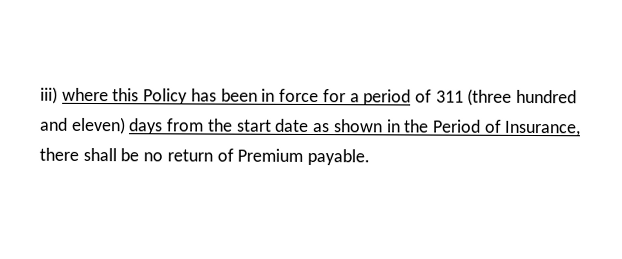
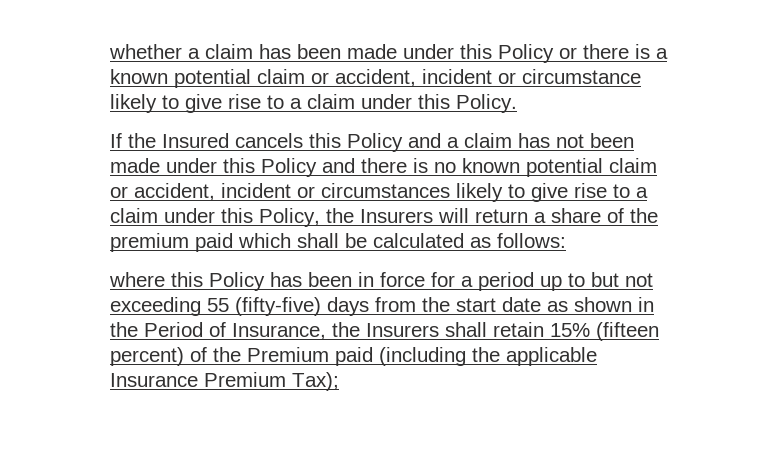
[40,86,58,104] iii) -> [109,44,668,63] [110,69,641,88] [110,94,517,113] [110,133,634,152] [110,158,657,177] [110,183,648,202] [110,208,658,227] [110,233,566,252] whether a claim has been made under this Policy or there is a known potential claim or accident, incident or circumstance likely to give rise to a claim under this Policy. // If the Insured cancels this Policy and a claim has not been made under this Policy and there is no known potential claim or accident, incident or circumstances likely to give rise to a claim under this Policy, the Insurers will return a share of the premium paid which shall be calculated as follows: //
[414,88,578,106] [39,116,126,135] of 311 (three hundred and eleven) -> [540,272,653,291] [110,297,321,316] up to but not exceeding 55 (fifty-five)
[39,147,371,166] there shall be no return of Premium payable. -> [332,322,659,341] [110,347,597,366] [110,372,339,391] the Insurers shall retain 15% (fifteen percent) of the Premium paid (including the applicable Insurance Premium Tax);

